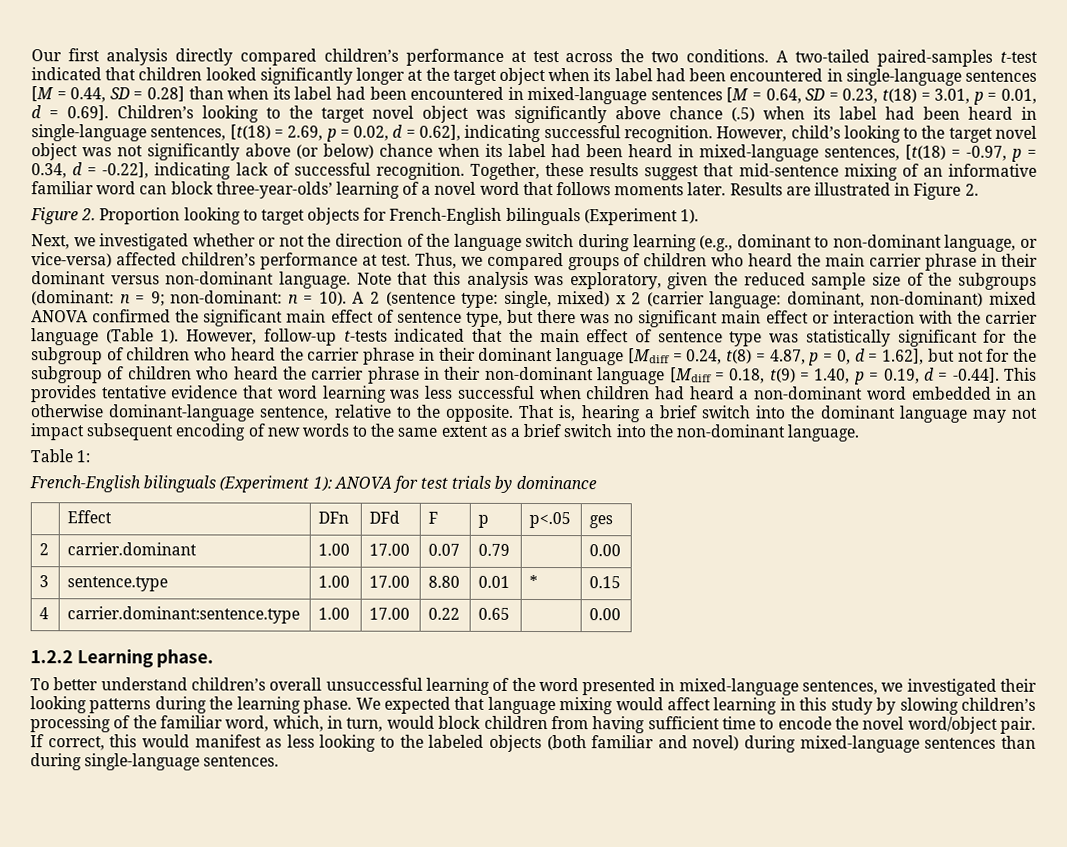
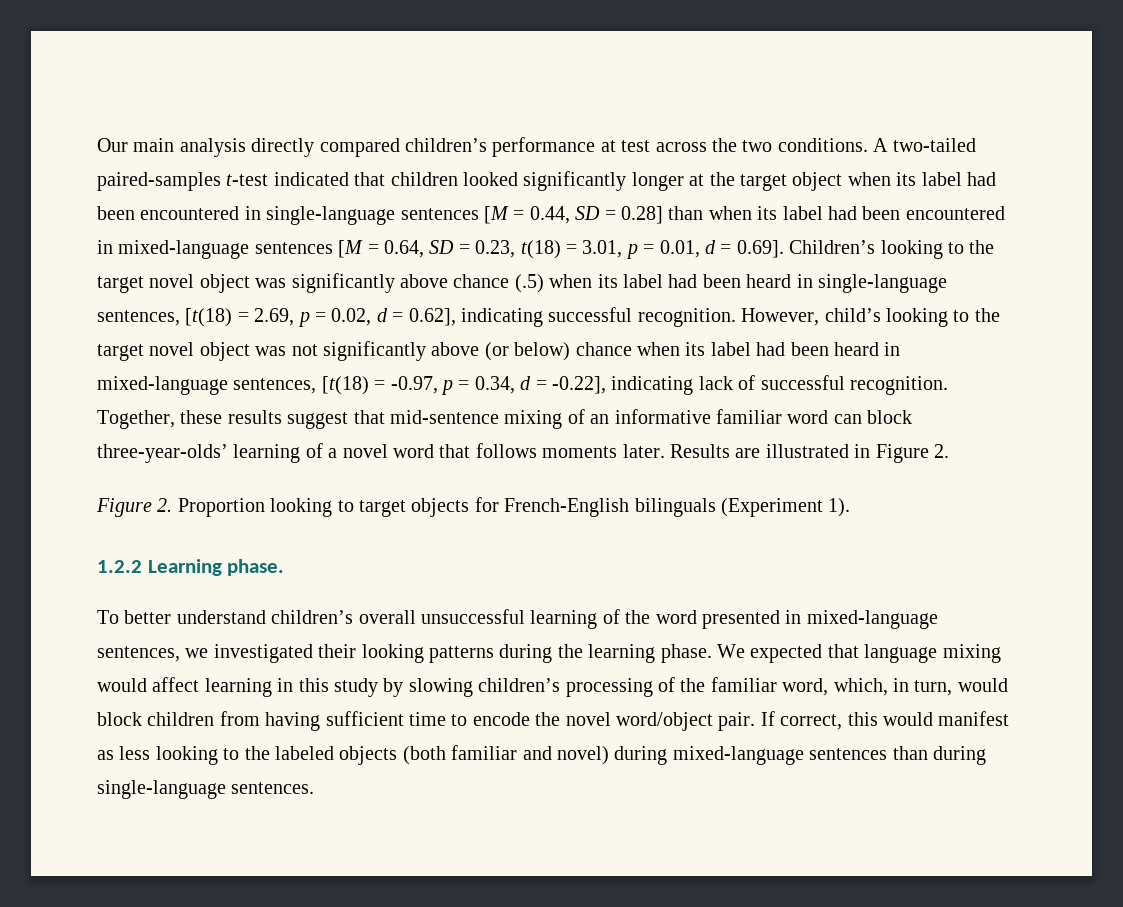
[67,48,100,62] first -> [133,138,175,152] main
[31,233,1038,252] [31,252,1038,271] [31,271,1037,290] [31,290,1037,309] [31,309,1039,328] [31,328,1037,347] [31,347,1038,366] [31,366,1037,385] [31,385,1037,403] [31,404,1038,423] [30,423,860,442] [30,449,91,463] [29,475,597,493] [67,510,113,524] [318,511,350,524] [369,510,401,524] [428,511,439,524] [478,514,490,528] [529,511,572,529] [589,515,614,529] [39,543,50,556] [67,542,198,556] [318,543,351,556] [369,543,411,556] [428,543,461,556] [478,543,511,556] [589,544,622,557] [39,575,50,588] [67,576,169,592] [318,575,351,588] [369,575,411,588] [428,575,461,588] [478,575,511,588] [529,574,539,589] [589,576,622,589] [39,607,50,620] [67,606,301,624] [318,607,351,620] [369,607,411,620] [428,607,461,620] [478,607,511,620] [589,608,622,621] // Next, we investigated whether or not the direction of the language switch during learning (e.g., dominant to non-dominant language, or vice-versa) affected children’s performance at test. Thus, we compared groups of children who heard the main carrier phrase in their dominant versus non-dominant language. Note that this analysis was exploratory, given the reduced sample size of the subgroups (dominant: n = 9; non-dominant: n = 10). A 2 (sentence type: single, mixed) x 2 (carrier language: dominant, non-dominant) mixed ANOVA confirmed the significant main effect of sentence type, but there was no significant main effect or interaction with the carrier language (Table 1). However, follow-up t-tests indicated that the main effect of sentence type was statistically significant for the subgroup of children who heard the carrier phrase in their dominant language [Mdiff = 0.24, t(8) = 4.87, p = 0, d = 1.62], but not for the subgroup of children who heard the carrier phrase in their non-dominant language [Mdiff = 0.18, t(9) = 1.40, p = 0.19, d = -0.44]. This provides tentative evidence that word learning was less successful when children had heard a non-dominant word embedded in an otherwise dominant-language sentence, relative to the opposite. That is, hearing a brief switch into the dominant language may not impact subsequent encoding of new words to the same extent as a brief switch into the non-dominant language. // Table 1: // French-English bilinguals (Experiment 1): ANOVA for test trials by dominance // | Effect | DFn | DFd | F | p | p<.05 | ges // 2 | carrier.dominant | 1.00 | 17.00 | 0.07 | 0.79 | | 0.00 // 3 | sentence.type | 1.00 | 17.00 | 8.80 | 0.01 | * | 0.15 // 4 | carrier.dominant:sentence.type | 1.00 | 17.00 | 0.22 | 0.65 | | 0.00 -> (851, 507) none

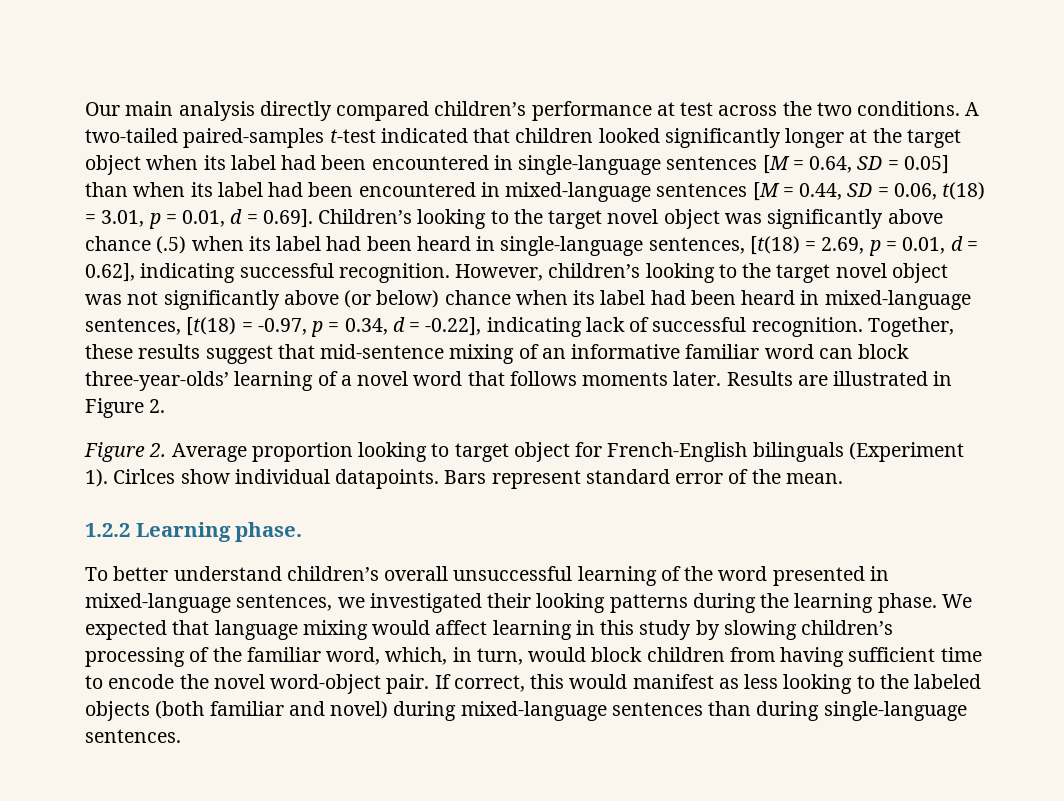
[529,206,663,224] 0.44, SD = 0.28] -> [809,155,949,174] 0.64, SD = 0.05]
[384,240,516,258] 0.64, SD = 0.23, -> [799,183,937,200] 0.44, SD = 0.06,
[331,308,372,326] 0.02, -> [902,237,946,254] 0.01,
[824,308,881,322] child’s -> [548,263,641,278] children’s
[177,498,265,517] Proportion -> [171,442,353,462] Average proportion
[411,498,470,517] objects -> [513,442,570,462] object
(851, 507) none -> [113,469,843,489] Cirlces show individual datapoints. Bars represent standard error of the mean.
[615,712,713,731] word/object -> [270,674,382,694] word-object

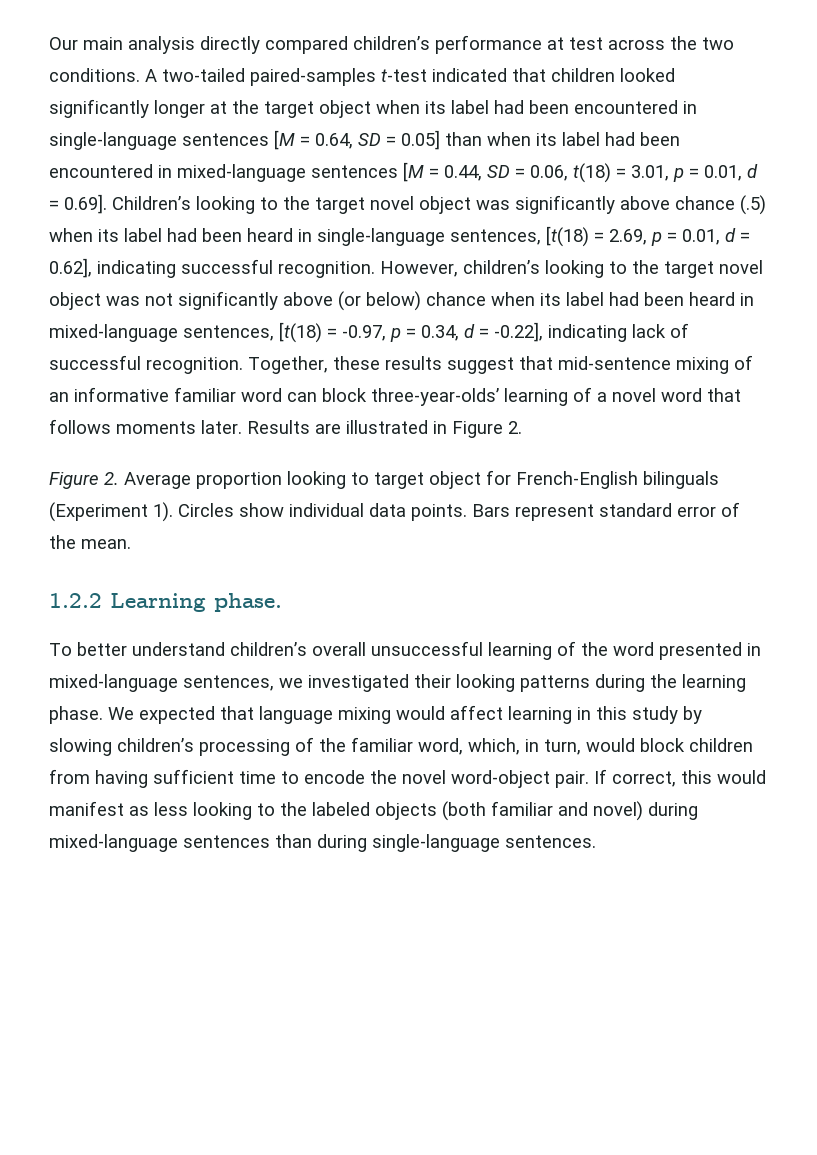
[113,469,176,484] Cirlces -> [178,503,234,517] Circles
[335,469,440,489] datapoints. -> [369,503,467,521] data points.

